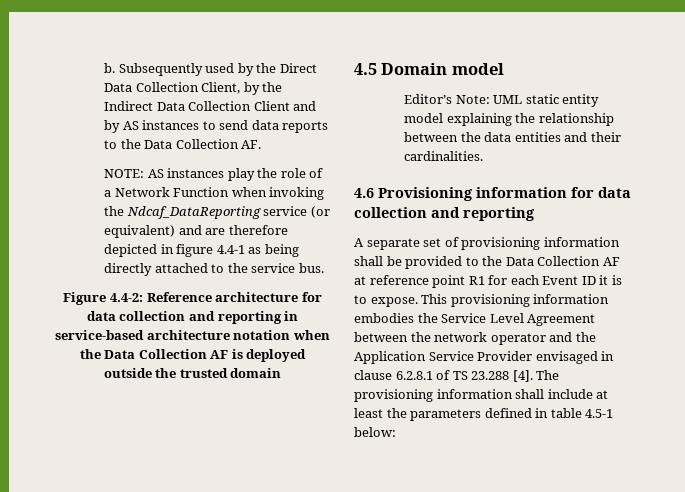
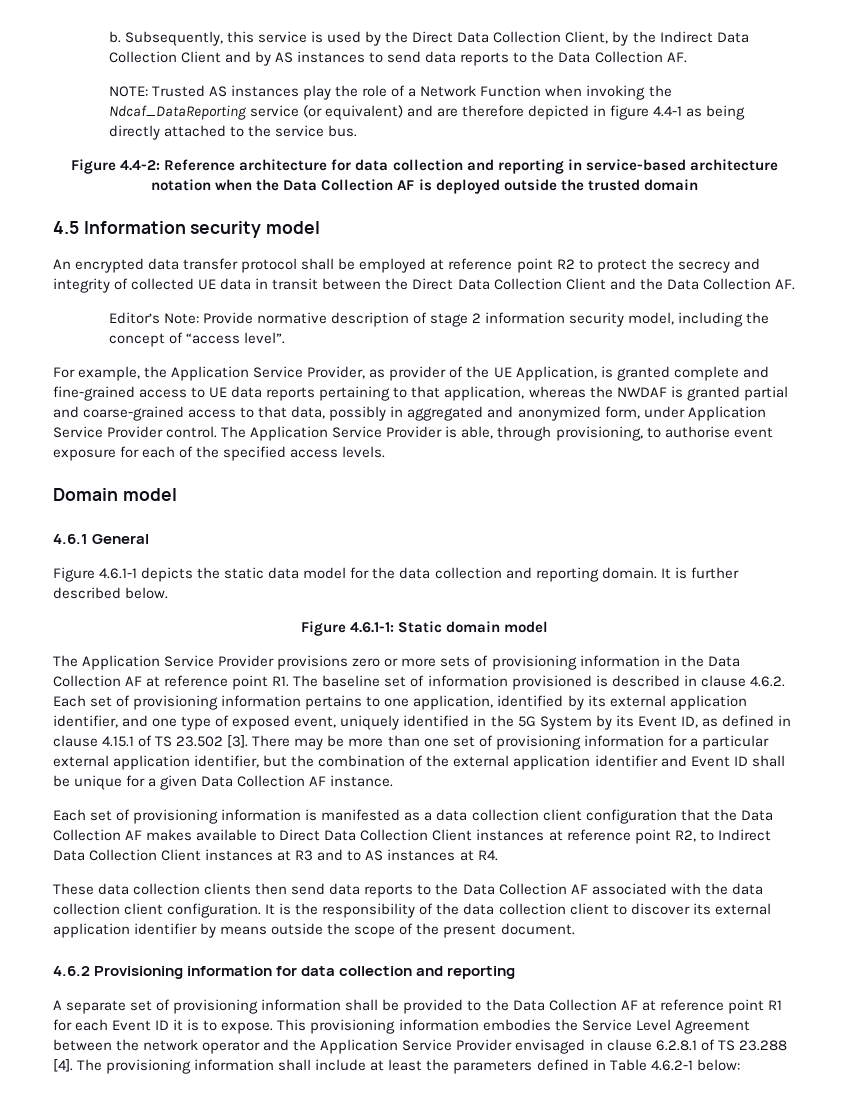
[118,63,203,76] Subsequently -> [124,31,324,46] Subsequently, this service is
(145, 173) none -> [151,85,205,97] Trusted
[381,63,504,75] [404,94,600,107] [404,113,614,126] [404,132,621,142] [404,151,484,161] [354,188,374,198] Domain model // Editor’s Note: UML static entity model explaining the relationship between the data entities and their cardinalities. // 4.6 -> [83,221,321,238] [53,258,760,273] [53,278,795,293] [108,312,770,327] [108,332,286,347] [53,366,769,381] [53,386,788,401] [53,406,766,421] [53,426,773,441] [53,446,386,461] [53,488,177,501] [53,534,150,544] [53,567,739,582] [53,587,169,599] [300,621,549,636] [53,655,740,670] [53,675,785,690] [53,695,747,710] [53,715,791,730] [53,735,769,750] [53,755,785,770] [53,775,394,790] [53,809,773,824] [53,829,771,844] [53,849,498,861] [53,883,763,898] [53,903,771,918] [53,923,575,938] [53,966,90,976] Information security model // An encrypted data transfer protocol shall be employed at reference point R2 to protect the secrecy and integrity of collected UE data in transit between the Direct Data Collection Client and the Data Collection AF. // Editor’s Note: Provide normative description of stage 2 information security model, including the concept of “access level”. // For example, the Application Service Provider, as provider of the UE Application, is granted complete and fine-grained access to UE data reports pertaining to that application, whereas the NWDAF is granted partial and coarse-grained access to that data, possibly in aggregated and anonymized form, under Application Service Provider control. The Application Service Provider is able, through provisioning, to authorise event exposure for each of the specified access levels. // Domain model // 4.6.1 General // Figure 4.6.1-1 depicts the static data model for the data collection and reporting domain. It is further described below. // Figure 4.6.1-1: Static domain model // The Application Service Provider provisions zero or more sets of provisioning information in the Data Collection AF at reference point R1. The baseline set of information provisioned is described in clause 4.6.2. Each set of provisioning information pertains to one application, identified by its external application identifier, and one type of exposed event, uniquely identified in the 5G System by its Event ID, as defined in clause 4.15.1 of TS 23.502 [3]. There may be more than one set of provisioning information for a particular external application identifier, but the combination of the external application identifier and Event ID shall be unique for a given Data Collection AF instance. // Each set of provisioning information is manifested as a data collection client configuration that the Data Collection AF makes available to Direct Data Collection Client instances at reference point R2, to Indirect Data Collection Client instances at R3 and to AS instances at R4. // These data collection clients then send data reports to the Data Collection AF associated with the data collection client configuration. It is the responsibility of the data collection client to discover its external application identifier by means outside the scope of the present document. // 4.6.2
[550,408,614,418] table 4.5-1 -> [609,1059,693,1071] Table 4.6.2-1

